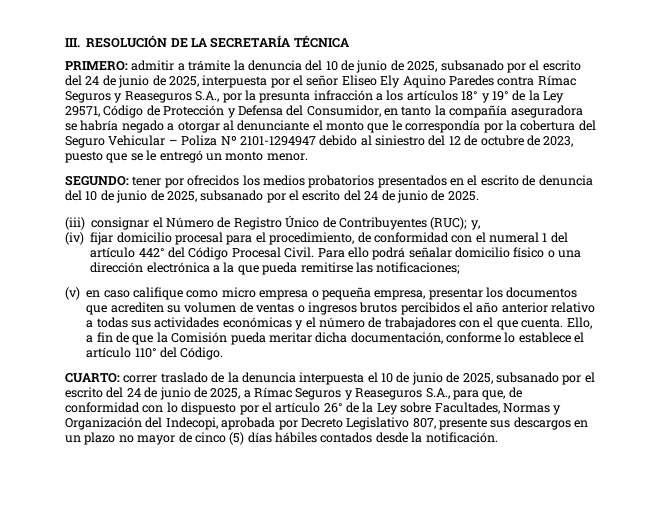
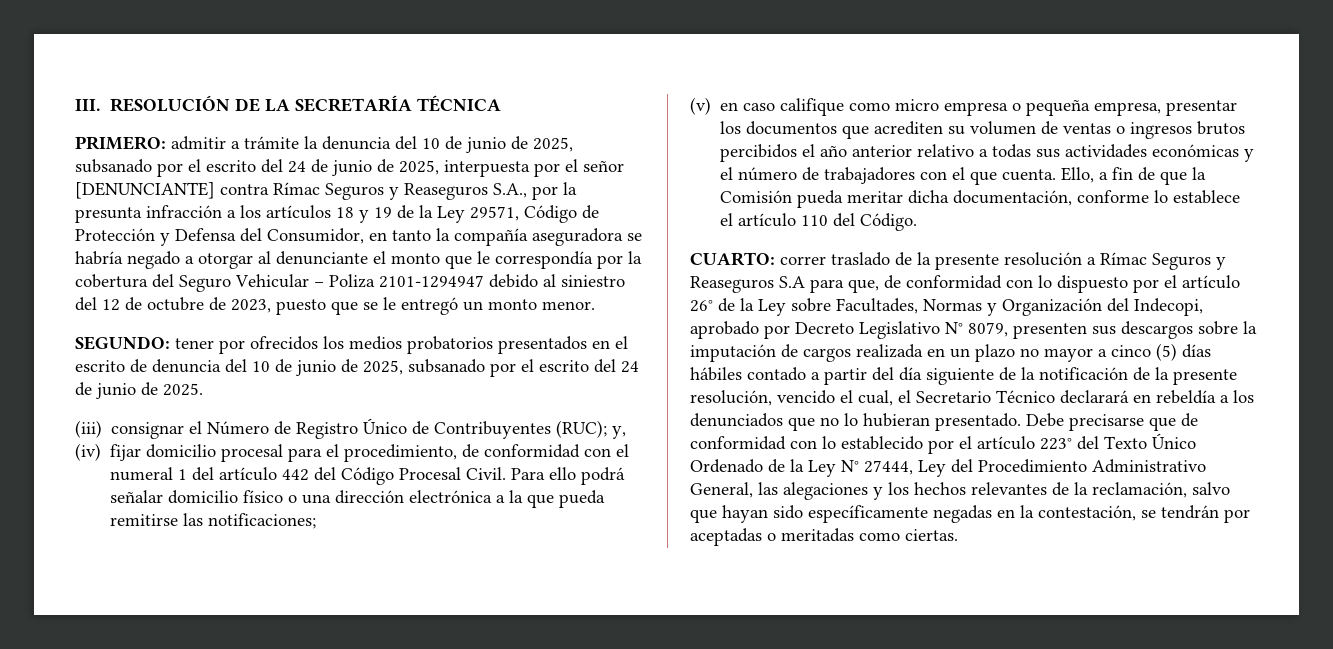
[341,75,494,88] Eliseo Ely Aquino Paredes -> [75,182,215,199] [DENUNCIANTE]
[461,91,509,103] 18° y 19° -> [336,207,392,223] 18 y 19
[220,136,237,145] Nº -> (375, 281) none
[138,248,165,257] 442° -> [282,469,310,481] 442
[134,348,157,358] 110° -> [801,215,829,226] 110
[241,372,595,385] [65,387,241,400] denuncia interpuesta el 10 de junio de 2025, subsanado por el escrito del 24 de junio de 2025, -> [935,252,1082,270] presente resolución
[425,388,450,399] S.A., -> [779,276,805,288] S.A
[221,417,276,430] aprobada -> [690,321,759,339] aprobado
[412,417,571,430] 807, presente sus descargos -> [945,321,1257,339] [690,344,923,362] N° 8079, presenten sus descargos sobre la imputación de cargos realizada
[178,432,192,443] de -> [1098,349,1107,357] a
[320,432,498,443] contados desde la notificación. -> [747,367,1237,385] [690,390,1254,406] [690,413,1198,431] [690,433,1196,454] [690,459,1206,477] [690,482,1230,500] [690,505,1250,523] [690,528,958,546] contado a partir del día siguiente de la notificación de la presente resolución, vencido el cual, el Secretario Técnico declarará en rebeldía a los denunciados que no lo hubieran presentado. Debe precisarse que de conformidad con lo establecido por el artículo 223° del Texto Único Ordenado de la Ley N° 27444, Ley del Procedimiento Administrativo General, las alegaciones y los hechos relevantes de la reclamación, salvo que hayan sido específicamente negadas en la contestación, se tendrán por aceptadas o meritadas como ciertas.

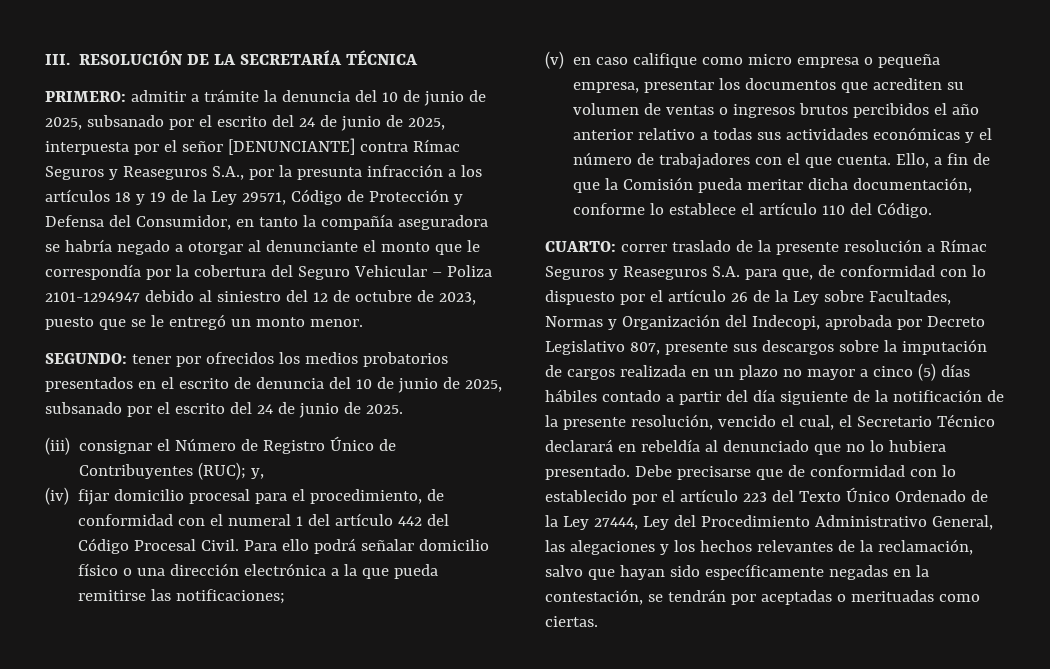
[779,276,805,288] S.A -> [711,266,740,277] S.A.
[690,300,713,312] 26° -> [730,292,748,302] 26
[690,321,759,339] aprobado -> [824,315,892,330] aprobada
[945,322,1087,339] N° 8079, presenten -> [629,342,728,355] 807, presente
[1220,390,1254,403] [690,413,783,427] a los denunciados -> [704,440,809,452] al denunciado
[863,413,930,427] hubieran -> [888,440,946,452] hubiera
[1040,438,1072,450] 223° -> [742,492,767,502] 223
[841,460,859,472] N° -> (589, 523) none
[781,528,854,542] meritadas -> [850,590,934,602] merituadas

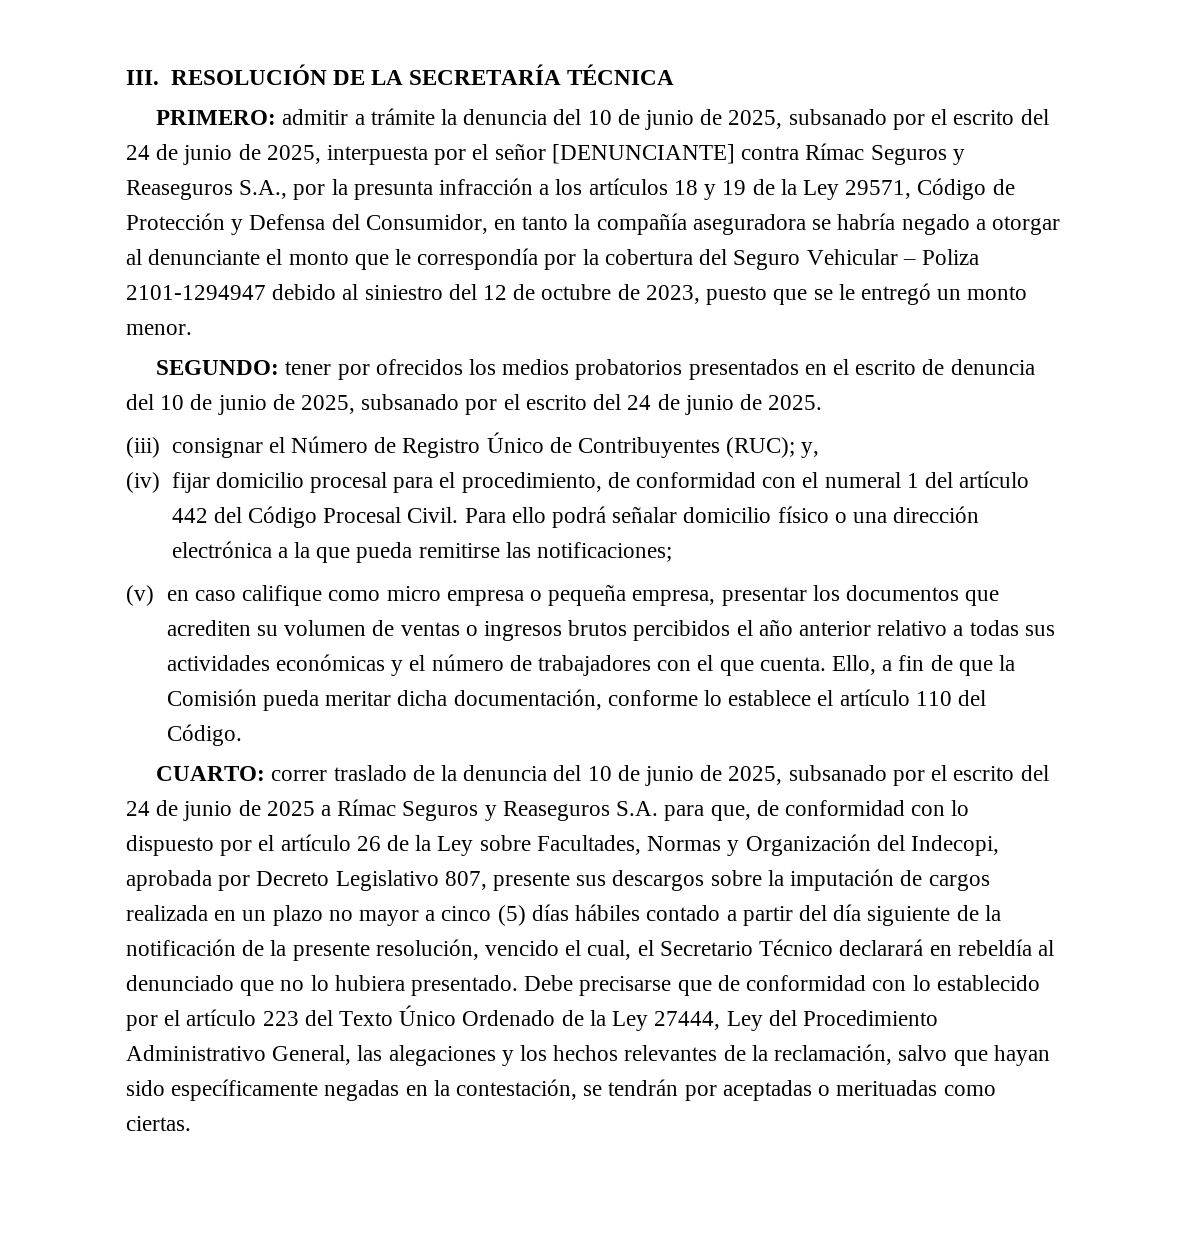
[775,239,922,255] presente resolución -> [463,765,1049,786] [126,800,315,821] denuncia del 10 de junio de 2025, subsanado por el escrito del 24 de junio de 2025

